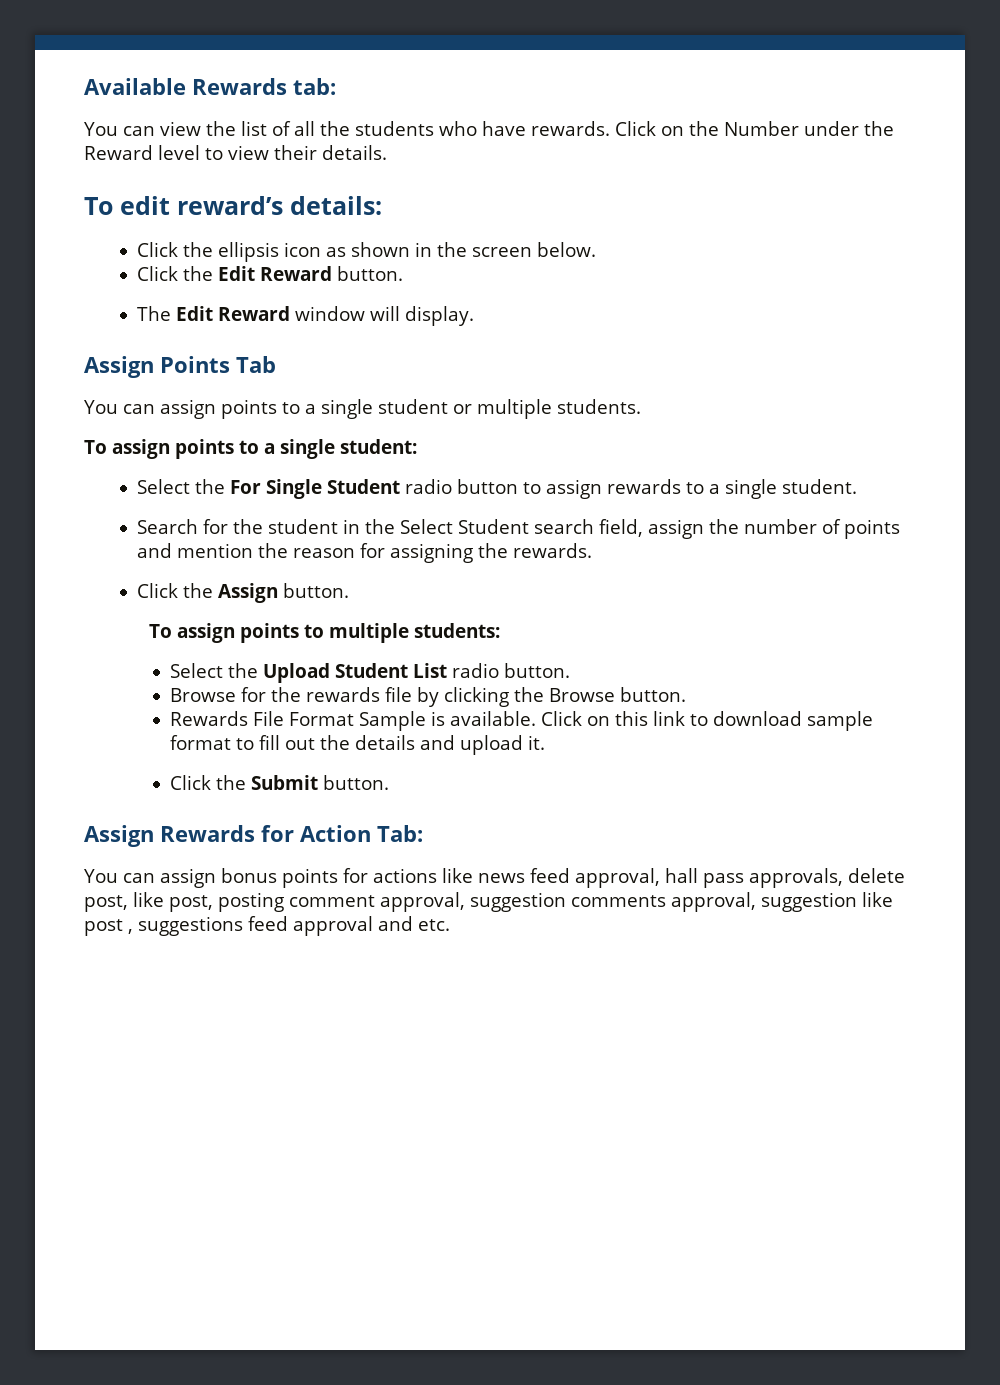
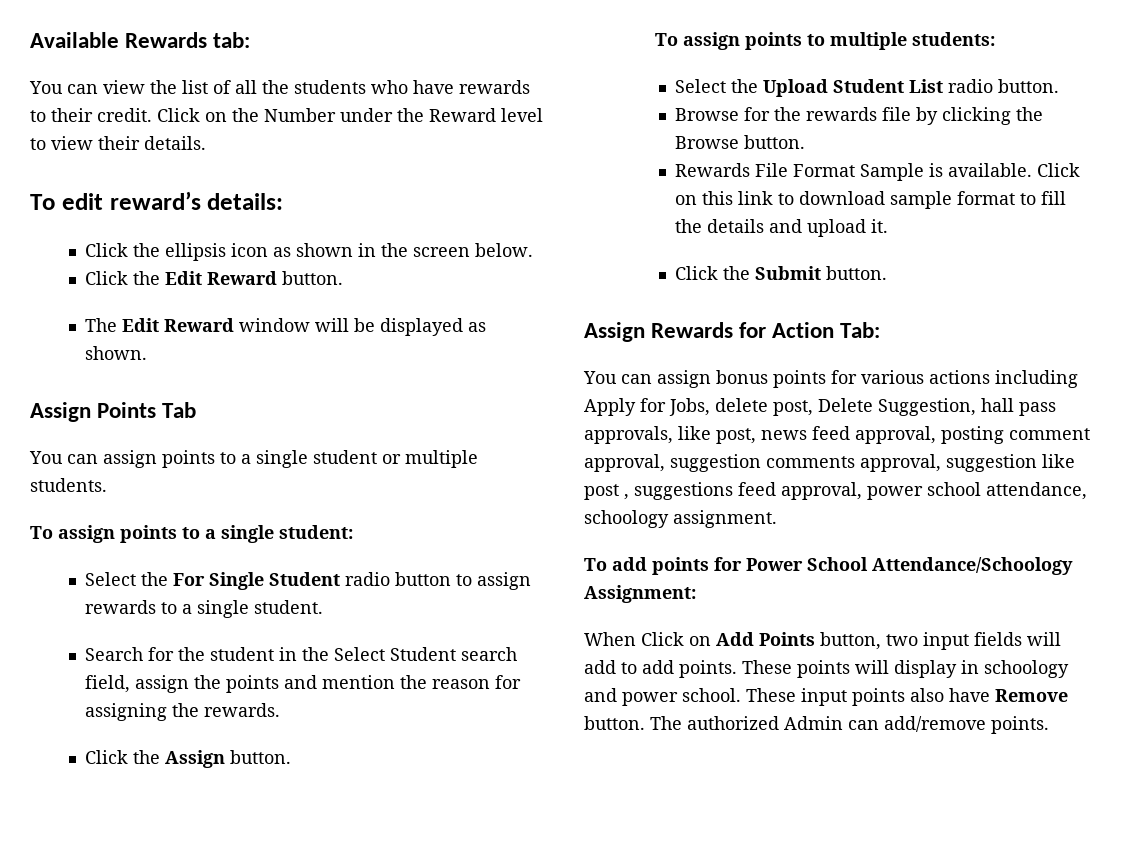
[530,121,610,136] rewards. -> [459,80,530,94] [30,108,152,122] rewards to their credit.
[405,306,475,326] display. -> [354,318,487,336] [85,346,148,360] be displayed as shown.
[744,519,842,534] number of -> (222, 682) none
[284,738,315,750] out -> (1067, 198) none
[372,868,905,888] [84,892,213,912] actions like news feed approval, hall pass approvals, delete post, like post, -> [861,370,1078,388] [584,398,1056,416] [584,426,936,444] various actions including Apply for Jobs, delete post, Delete Suggestion, hall pass approvals, like post, news feed approval,
[293,916,450,936] approval and etc. -> [781,482,1087,500] [584,510,777,528] [584,557,1073,575] [584,585,696,603] [584,632,1061,650] [584,660,1069,678] [584,688,1068,706] [584,716,1049,734] approval, power school attendance, schoology assignment. // To add points for Power School Attendance/Schoology Assignment: // When Click on Add Points button, two input fields will add to add points. These points will display in schoology and power school. These input points also have Remove button. The authorized Admin can add/remove points.

